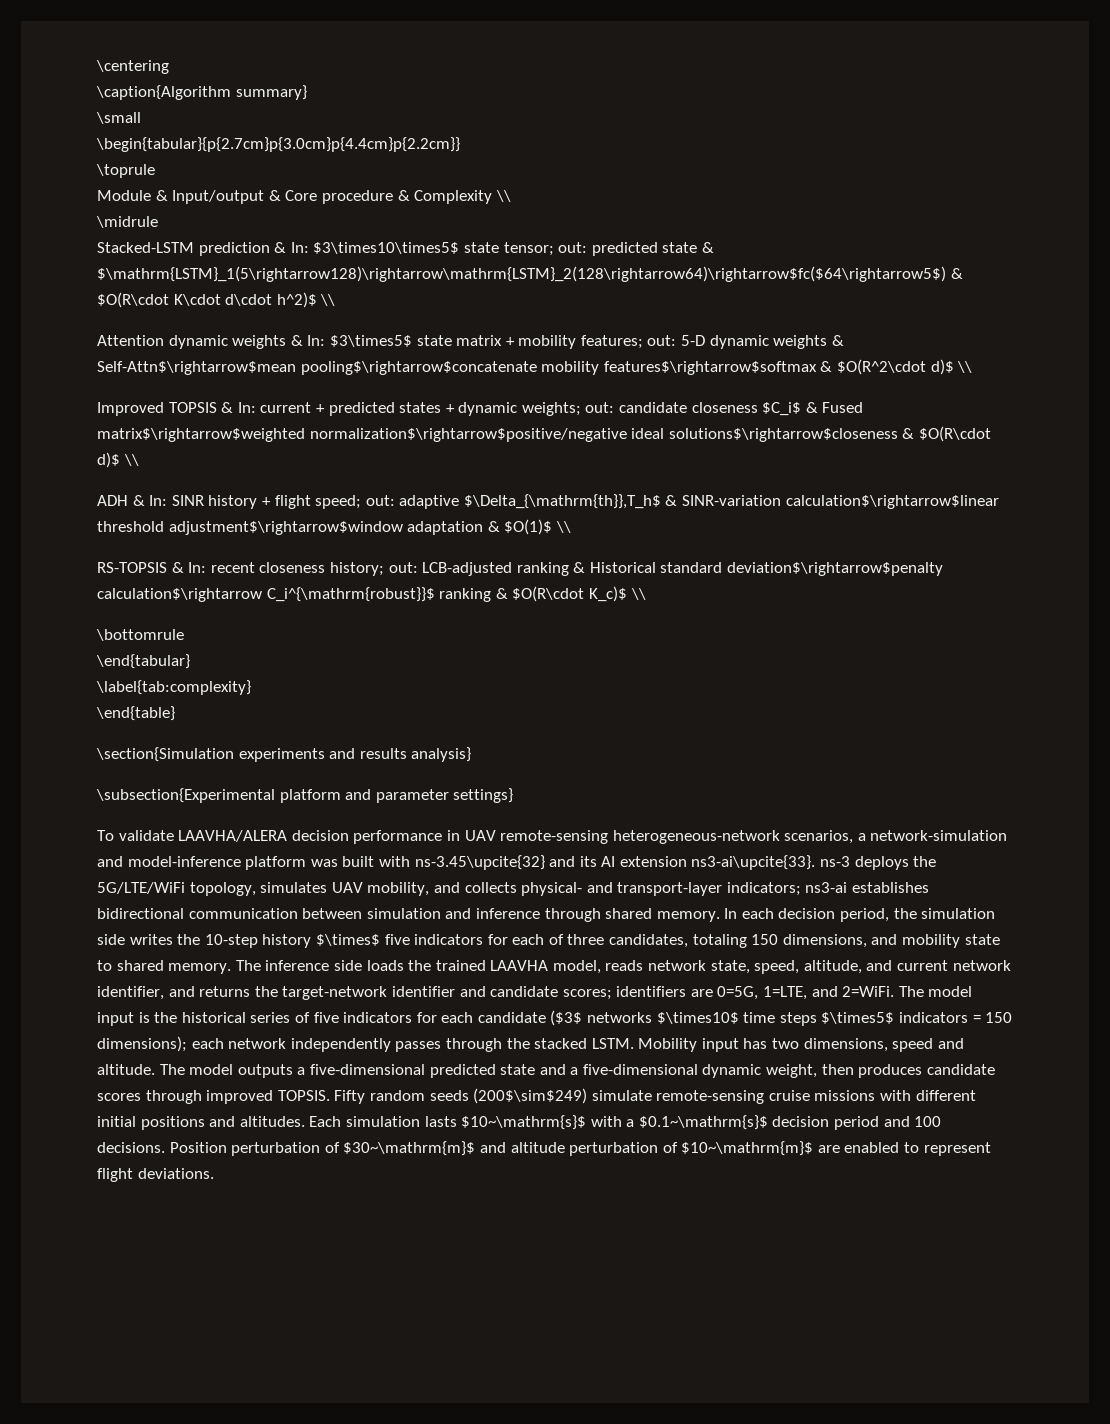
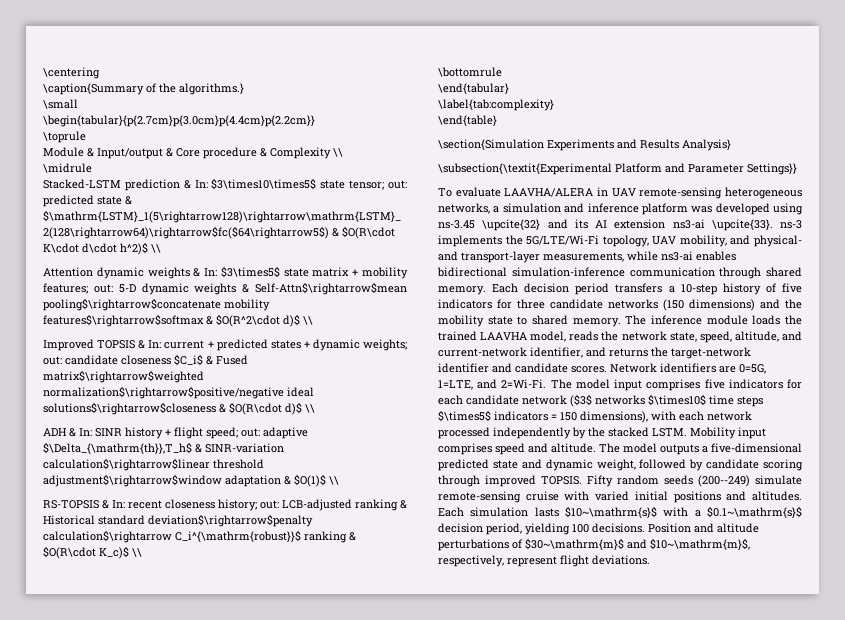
[96,85,307,100] \caption{Algorithm summary} -> [43,83,244,95] \caption{Summary of the algorithms.}
[238,747,472,762] [96,788,514,803] [97,830,1008,844] [97,855,937,870] [97,882,328,896] experiments and results analysis} // \subsection{Experimental platform and parameter settings} // To validate LAAVHA/ALERA decision performance in UAV remote-sensing heterogeneous-network scenarios, a network-simulation and model-inference platform was built with ns-3.45\upcite{32} and its AI extension ns3-ai\upcite{33}. ns-3 deploys the 5G/LTE/WiFi topology, simulates -> [547,139,731,151] [438,163,797,175] [438,187,802,199] [438,203,803,215] [438,219,802,231] [438,235,649,247] Experiments and Results Analysis} // \subsection{\textit{Experimental Platform and Parameter Settings}} // To evaluate LAAVHA/ALERA in UAV remote-sensing heterogeneous networks, a simulation and inference platform was developed using ns-3.45 \upcite{32} and its AI extension ns3-ai \upcite{33}. ns-3 implements the 5G/LTE/Wi-Fi topology,
[464,882,517,893] collects -> (751, 240) none
[726,882,930,896] [97,908,996,922] [97,934,201,945] indicators; ns3-ai establishes bidirectional communication between simulation and inference through shared memory. In each decision period, the simulation side writes the -> [543,251,736,262] [437,267,802,279] [438,283,675,295] measurements, while ns3-ai enables bidirectional simulation-inference communication through shared memory. Each decision period transfers a
[315,934,898,948] $\times$ five indicators for each of three candidates, totaling 150 dimensions, and -> [765,283,802,293] [438,299,802,311] of five indicators for three candidate networks (150 dimensions) and the
[333,960,362,971] side -> [706,315,748,325] module
(644, 965) none -> [601,331,619,341] the
[897,960,1011,971] current network -> [438,347,527,357] current-network
[562,989,612,1000] scores; -> [571,363,657,373] scores. Network
[842,986,895,997] 2=WiFi. -> [501,379,547,388] 2=Wi-Fi.
[138,1012,310,1023] is the historical series of -> [646,379,701,391] comprises
(546, 1017) none -> [522,395,567,405] network
[97,1036,502,1052] dimensions); each network independently passes through -> [580,411,752,423] [438,427,586,439] dimensions), with each network processed independently by
[743,1038,888,1052] has two dimensions, -> [438,443,492,455] comprises
[570,1064,995,1078] [97,1093,141,1101] a five-dimensional dynamic weight, then produces candidate scores -> [545,459,803,471] dynamic weight, followed by candidate scoring
[473,1088,588,1104] (200$\sim$249) -> [698,475,750,487] (200--249)
[814,1090,976,1101] missions with different -> [564,491,630,501] with varied
[834,1116,910,1130] period and -> [486,523,570,535] period, yielding
[231,1141,920,1156] perturbation of $30~\mathrm{m}$ and altitude perturbation of $10~\mathrm{m}$ are enabled to -> [694,523,759,533] [438,538,750,551] [438,555,504,567] and altitude perturbations of $30~\mathrm{m}$ and $10~\mathrm{m}$, respectively,

